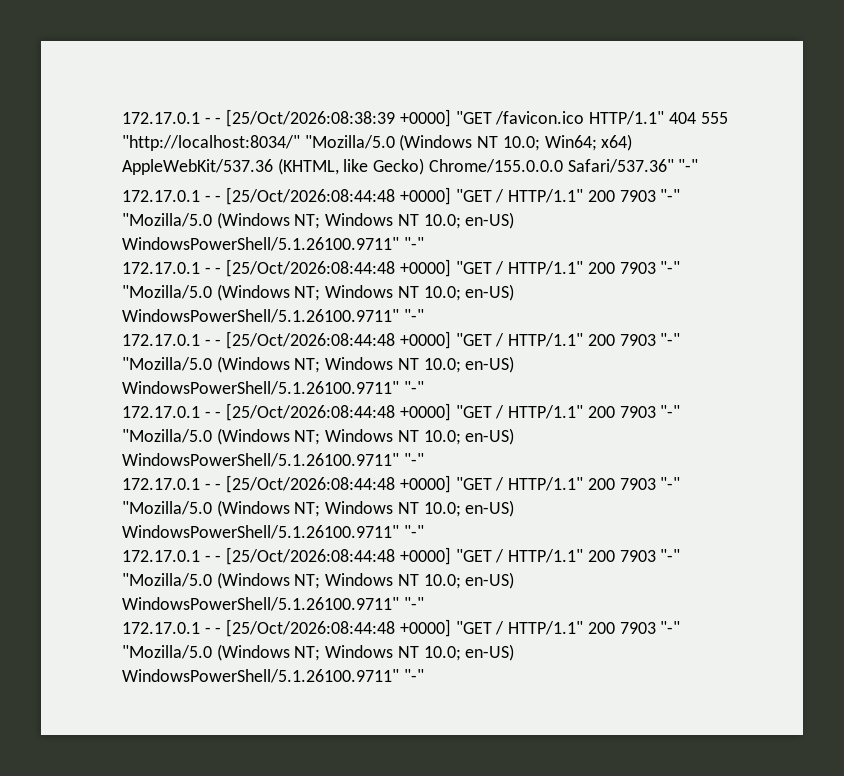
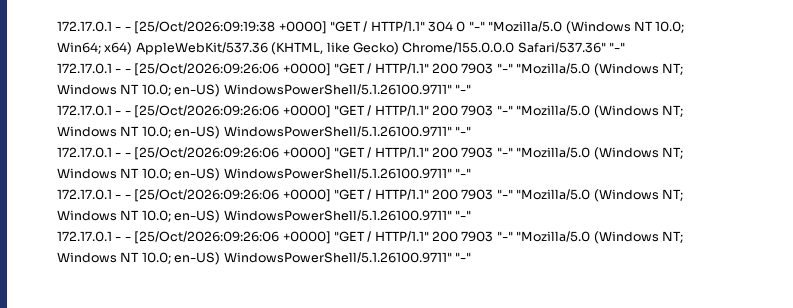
[122,109,728,127] [122,135,300,151] 172.17.0.1 - - [25/Oct/2026:08:38:39 +0000] "GET /favicon.ico HTTP/1.1" 404 555 "http://localhost:8034/" -> [57,21,485,34] 172.17.0.1 - - [25/Oct/2026:09:19:38 +0000] "GET / HTTP/1.1" 304 0 "-"
[226,187,396,205] [25/Oct/2026:08:44:48 -> [134,63,280,76] [25/Oct/2026:09:26:06
[226,259,396,277] [25/Oct/2026:08:44:48 -> [134,105,280,118] [25/Oct/2026:09:26:06
[226,331,396,349] [25/Oct/2026:08:44:48 -> [134,147,280,160] [25/Oct/2026:09:26:06
[226,403,396,421] [25/Oct/2026:08:44:48 -> [134,189,280,202] [25/Oct/2026:09:26:06
[226,475,396,493] [25/Oct/2026:08:44:48 -> [134,231,280,244] [25/Oct/2026:09:26:06
[122,547,681,565] [122,572,515,589] [122,597,424,611] [122,619,681,637] [122,644,515,661] [122,669,424,683] // 172.17.0.1 - - [25/Oct/2026:08:44:48 +0000] "GET / HTTP/1.1" 200 7903 "-" "Mozilla/5.0 (Windows NT; Windows NT 10.0; en-US) WindowsPowerShell/5.1.26100.9711" "-" // 172.17.0.1 - - [25/Oct/2026:08:44:48 +0000] "GET / HTTP/1.1" 200 7903 "-" "Mozilla/5.0 (Windows NT; Windows NT 10.0; en-US) WindowsPowerShell/5.1.26100.9711" "-" -> (471, 257) none

